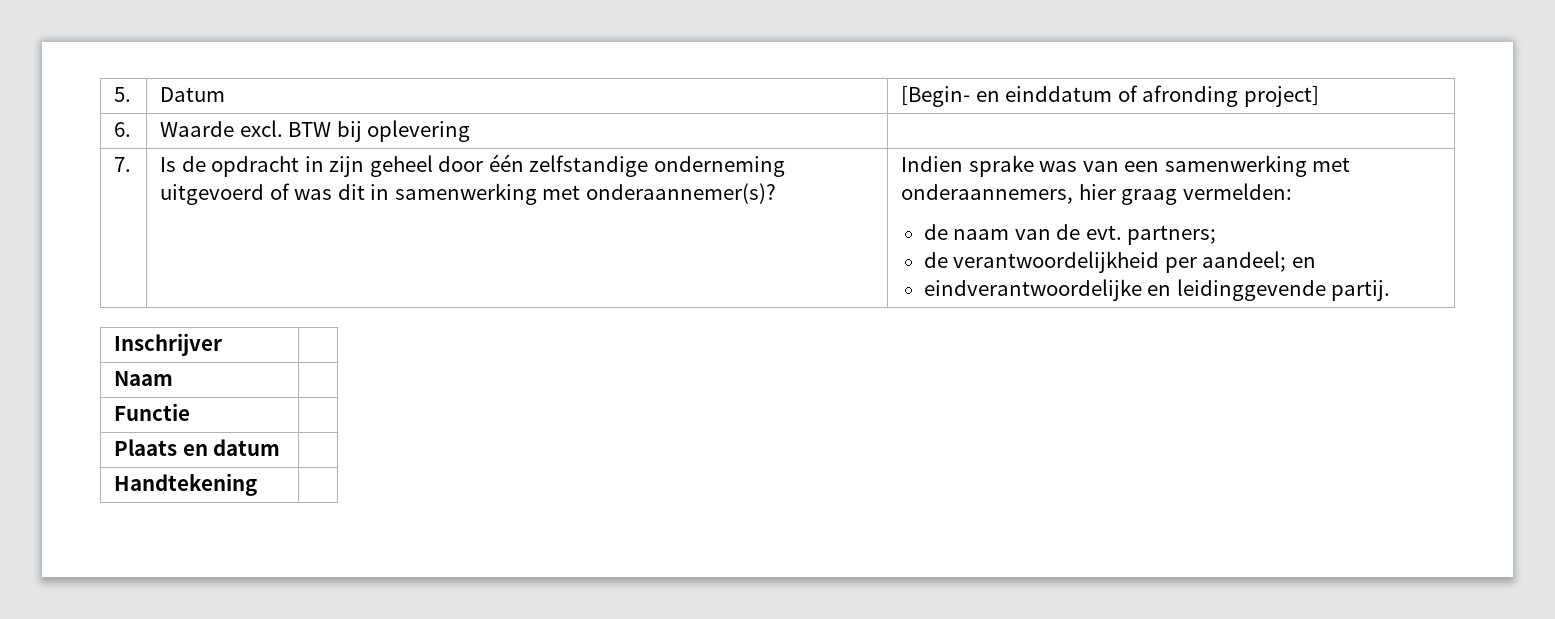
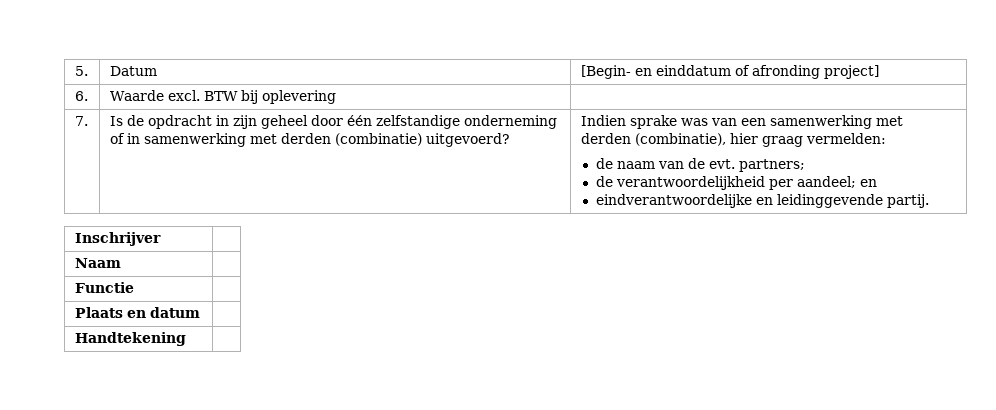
[160,183,776,205] uitgevoerd of was dit in samenwerking met onderaannemer(s)? -> [109,133,510,147] of in samenwerking met derden (combinatie) uitgevoerd?
[901,184,1074,204] onderaannemers, -> [580,133,726,146] derden (combinatie),

